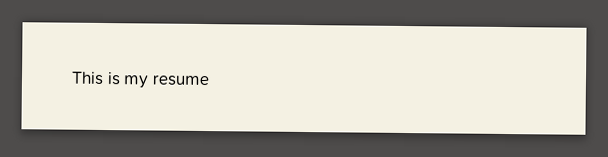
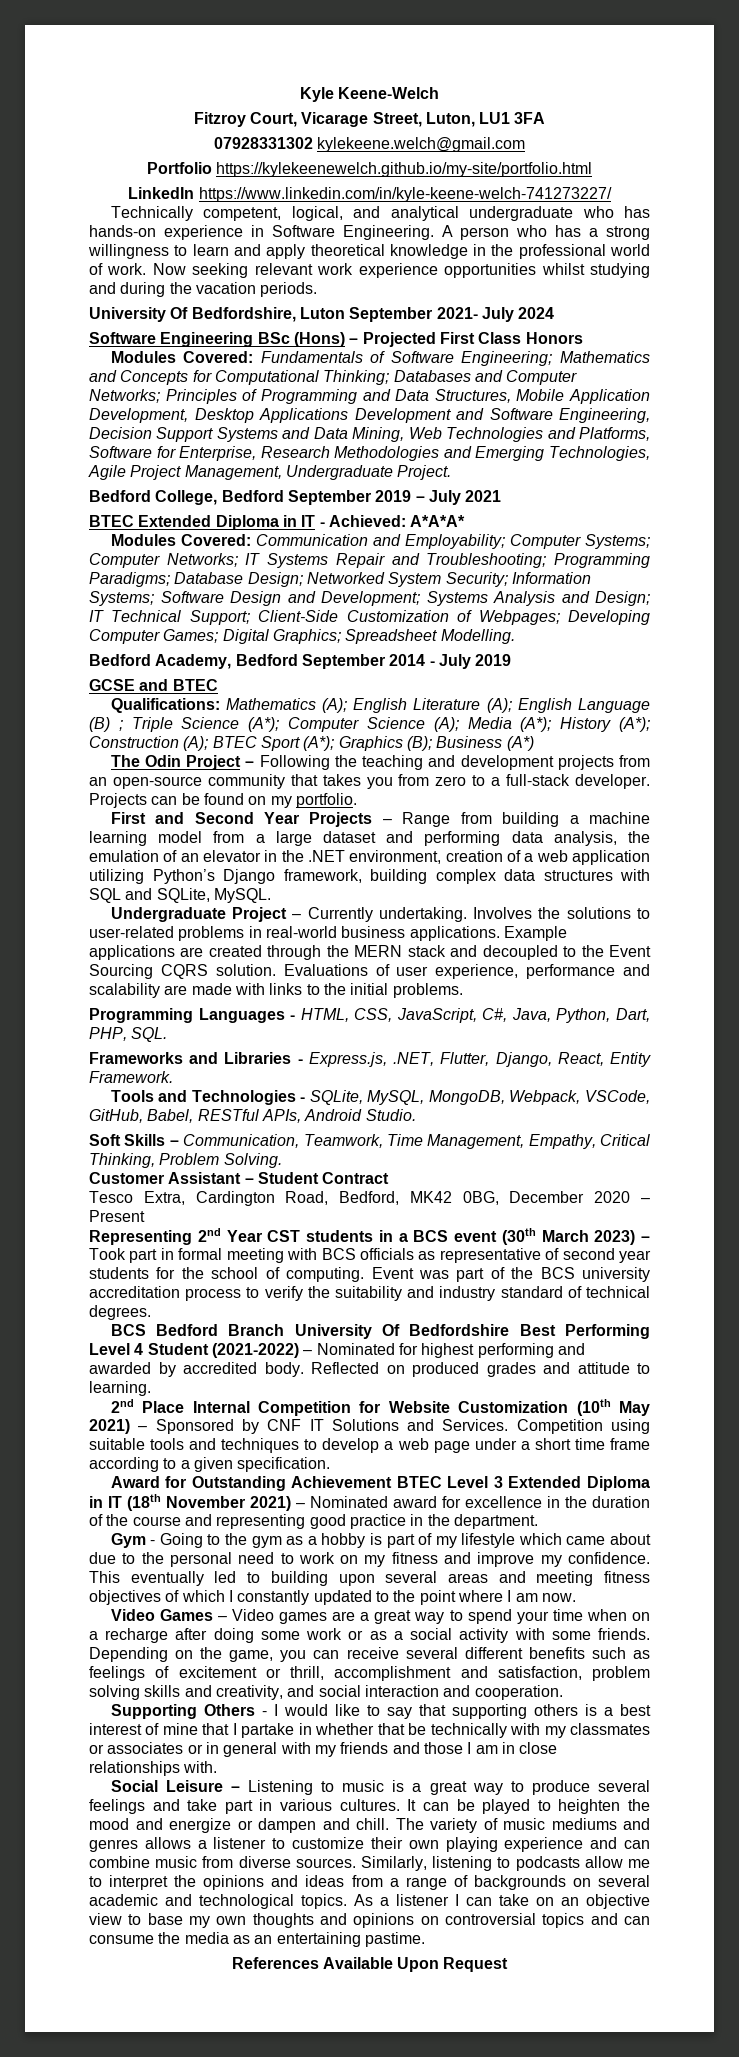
[71,71,210,89] This is my resume -> [299,87,440,102] [193,112,546,127] [213,137,526,152] [146,162,593,177] [128,187,612,202] [110,206,651,221] [89,225,651,240] [88,244,650,259] [89,263,650,278] [89,282,318,297] [89,307,555,322] [89,332,583,347] [110,351,650,366] [89,370,578,385] [89,389,650,404] [89,408,650,423] [89,427,651,442] [89,446,650,461] [88,465,452,480] [89,490,502,505] [89,515,466,530] [110,534,650,549] [89,553,650,568] [89,572,591,587] [89,591,650,606] [89,610,650,625] [89,629,515,644] [89,654,512,669] [89,679,218,691] [110,698,650,713] [89,717,651,732] [89,736,534,751] [110,755,651,770] [89,774,651,789] [89,793,357,808] [110,812,650,827] [89,831,650,846] [89,850,650,865] [89,869,650,884] [89,888,271,903] [110,907,651,922] [89,926,567,941] [89,945,651,960] [89,964,650,979] [89,983,463,998] [89,1008,650,1023] [89,1027,168,1042] [89,1052,651,1067] [89,1071,173,1083] [110,1090,651,1105] [89,1109,416,1123] [89,1134,650,1149] [89,1153,282,1168] [89,1172,390,1184] [89,1191,650,1206] [89,1210,145,1222] [89,1228,650,1245] [89,1248,651,1263] [89,1267,650,1282] [89,1286,650,1301] [89,1305,151,1320] [110,1324,651,1339] [89,1343,585,1358] [89,1362,650,1377] [89,1381,151,1396] [110,1399,650,1416] [89,1419,650,1434] [89,1438,651,1453] [89,1457,331,1472] [110,1476,651,1491] [89,1494,650,1511] [89,1514,538,1529] [110,1533,651,1548] [89,1552,651,1567] [89,1571,650,1586] [89,1590,576,1605] [110,1609,651,1624] [89,1628,650,1643] [89,1647,651,1662] [89,1666,650,1681] [89,1685,563,1700] [110,1704,652,1719] [89,1723,650,1738] [89,1742,558,1757] [89,1761,218,1776] [110,1780,650,1795] [89,1799,651,1814] [89,1818,650,1833] [89,1837,650,1852] [89,1856,650,1871] [89,1875,650,1890] [89,1894,650,1909] [89,1913,650,1928] [89,1932,425,1947] [231,1957,509,1972] Kyle Keene-Welch // Fitzroy Court, Vicarage Street, Luton, LU1 3FA // 07928331302 kylekeene.welch@gmail.com // Portfolio https://kylekeenewelch.github.io/my-site/portfolio.html // LinkedIn https://www.linkedin.com/in/kyle-keene-welch-741273227/ // Technically competent, logical, and analytical undergraduate who has hands-on experience in Software Engineering. A person who has a strong willingness to learn and apply theoretical knowledge in the professional world of work. Now seeking relevant work experience opportunities whilst studying and during the vacation periods. // University Of Bedfordshire, Luton September 2021- July 2024 // Software Engineering BSc (Hons) – Projected First Class Honors // Modules Covered: Fundamentals of Software Engineering; Mathematics and Concepts for Computational Thinking; Databases and Computer Networks; Principles of Programming and Data Structures, Mobile Application Development, Desktop Applications Development and Software Engineering, Decision Support Systems and Data Mining, Web Technologies and Platforms, Software for Enterprise, Research Methodologies and Emerging Technologies, Agile Project Management, Undergraduate Project. // Bedford College, Bedford September 2019 – July 2021 // BTEC Extended Diploma in IT - Achieved: A*A*A* // Modules Covered: Communication and Employability; Computer Systems; Computer Networks; IT Systems Repair and Troubleshooting; Programming Paradigms; Database Design; Networked System Security; Information Systems; Software Design and Development; Systems Analysis and Design; IT Technical Support; Client-Side Customization of Webpages; Developing Computer Games; Digital Graphics; Spreadsheet Modelling. // Bedford Academy, Bedford September 2014 - July 2019 // GCSE and BTEC // Qualifications: Mathematics (A); English Literature (A); English Language (B) ; Triple Science (A*); Computer Science (A); Media (A*); History (A*); Construction (A); BTEC Sport (A*); Graphics (B); Business (A*) // The Odin Project – Following the teaching and development projects from an open-source community that takes you from zero to a full-stack developer. Projects can be found on my portfolio. // First and Second Year Projects – Range from building a machine learning model from a large dataset and performing data analysis, the emulation of an elevator in the .NET environment, creation of a web application utilizing Python’s Django framework, building complex data structures with SQL and SQLite, MySQL. // Undergraduate Project – Currently undertaking. Involves the solutions to user-related problems in real-world business applications. Example applications are created through the MERN stack and decoupled to the Event Sourcing CQRS solution. Evaluations of user experience, performance and scalability are made with links to the initial problems. // Programming Languages - HTML, CSS, JavaScript, C#, Java, Python, Dart, PHP, SQL. // Frameworks and Libraries - Express.js, .NET, Flutter, Django, React, Entity Framework. // Tools and Technologies - SQLite, MySQL, MongoDB, Webpack, VSCode, GitHub, Babel, RESTful APIs, Android Studio. // Soft Skills – Communication, Teamwork, Time Management, Empathy, Critical Thinking, Problem Solving. // Customer Assistant – Student Contract // Tesco Extra, Cardington Road, Bedford, MK42 0BG, December 2020 – Present // Representing 2nd Year CST students in a BCS event (30th March 2023) – Took part in formal meeting with BCS officials as representative of second year students for the school of computing. Event was part of the BCS university accreditation process to verify the suitability and industry standard of technical degrees. // BCS Bedford Branch University Of Bedfordshire Best Performing Level 4 Student (2021-2022) – Nominated for highest performing and awarded by accredited body. Reflected on produced grades and attitude to learning. // 2nd Place Internal Competition for Website Customization (10th May 2021) – Sponsored by CNF IT Solutions and Services. Competition using suitable tools and techniques to develop a web page under a short time frame according to a given specification. // Award for Outstanding Achievement BTEC Level 3 Extended Diploma in IT (18th November 2021) – Nominated award for excellence in the duration of the course and representing good practice in the department. // Gym - Going to the gym as a hobby is part of my lifestyle which came about due to the personal need to work on my fitness and improve my confidence. This eventually led to building upon several areas and meeting fitness objectives of which I constantly updated to the point where I am now. // Video Games – Video games are a great way to spend your time when on a recharge after doing some work or as a social activity with some friends. Depending on the game, you can receive several different benefits such as feelings of excitement or thrill, accomplishment and satisfaction, problem solving skills and creativity, and social interaction and cooperation. // Supporting Others - I would like to say that supporting others is a best interest of mine that I partake in whether that be technically with my classmates or associates or in general with my friends and those I am in close relationships with. // Social Leisure – Listening to music is a great way to produce several feelings and take part in various cultures. It can be played to heighten the mood and energize or dampen and chill. The variety of music mediums and genres allows a listener to customize their own playing experience and can combine music from diverse sources. Similarly, listening to podcasts allow me to interpret the opinions and ideas from a range of backgrounds on several academic and technological topics. As a listener I can take on an objective view to base my own thoughts and opinions on controversial topics and can consume the media as an entertaining pastime. // References Available Upon Request

